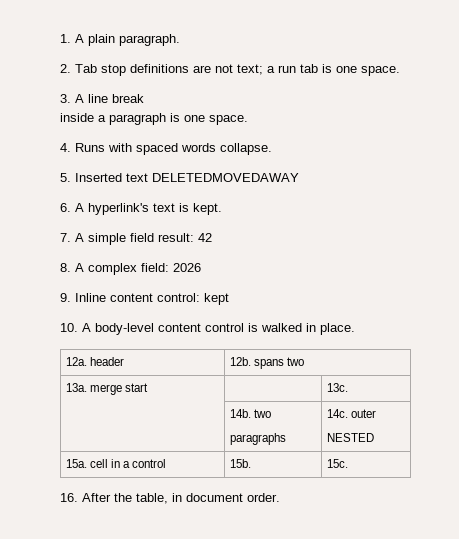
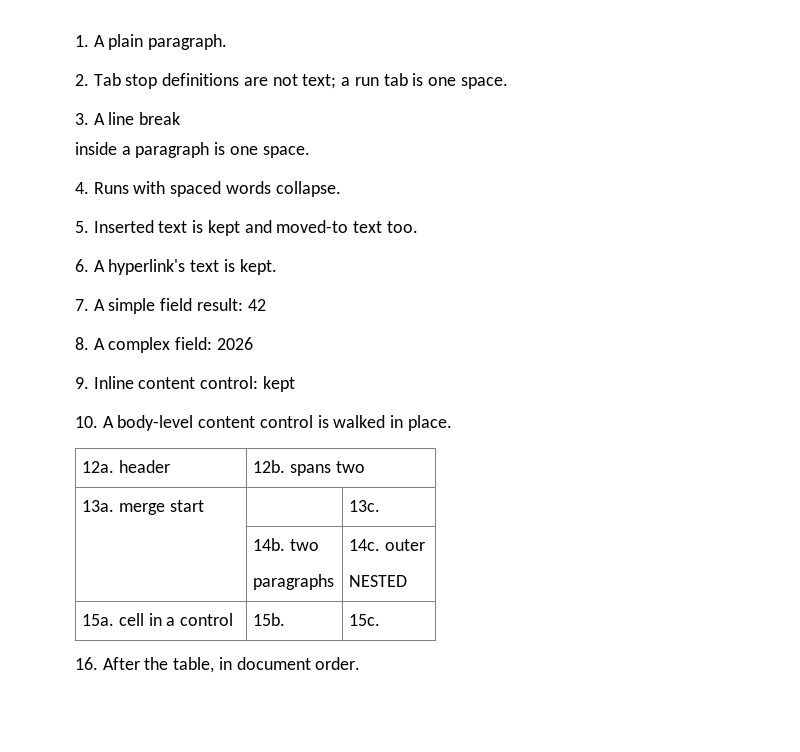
[152,173,299,182] DELETEDMOVEDAWAY -> [192,220,418,236] is kept and moved-to text too.

